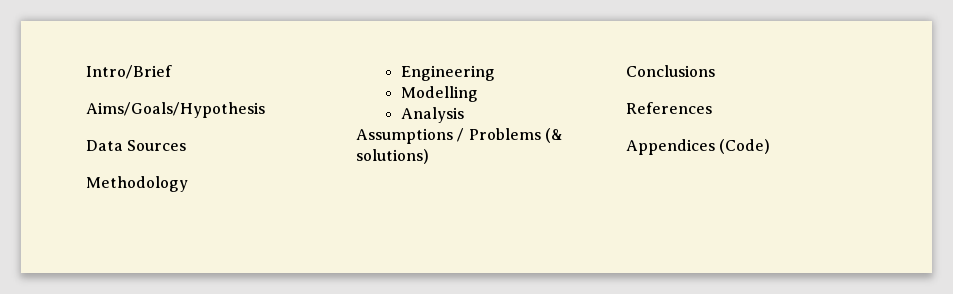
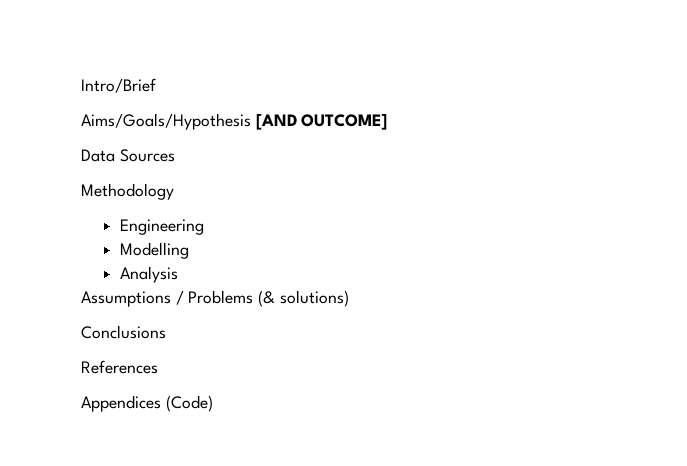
(265, 110) none -> [255,113,388,130] [AND OUTCOME]

